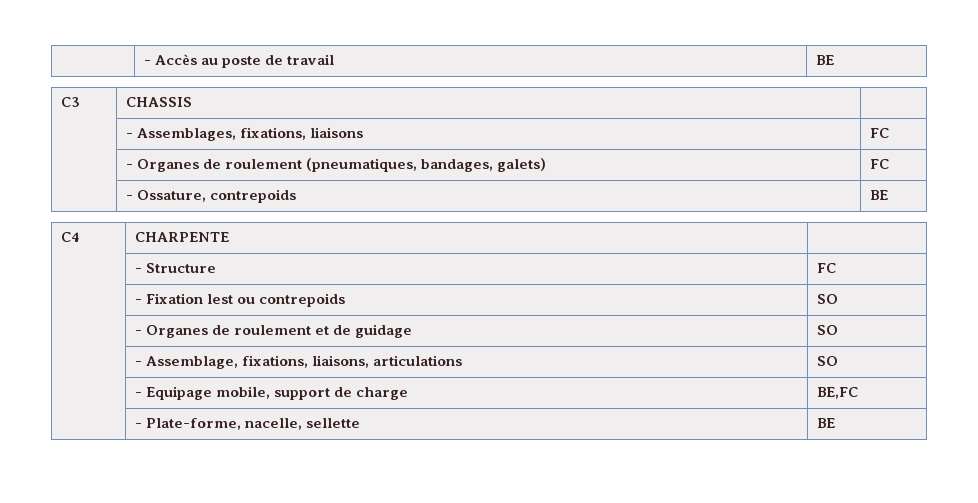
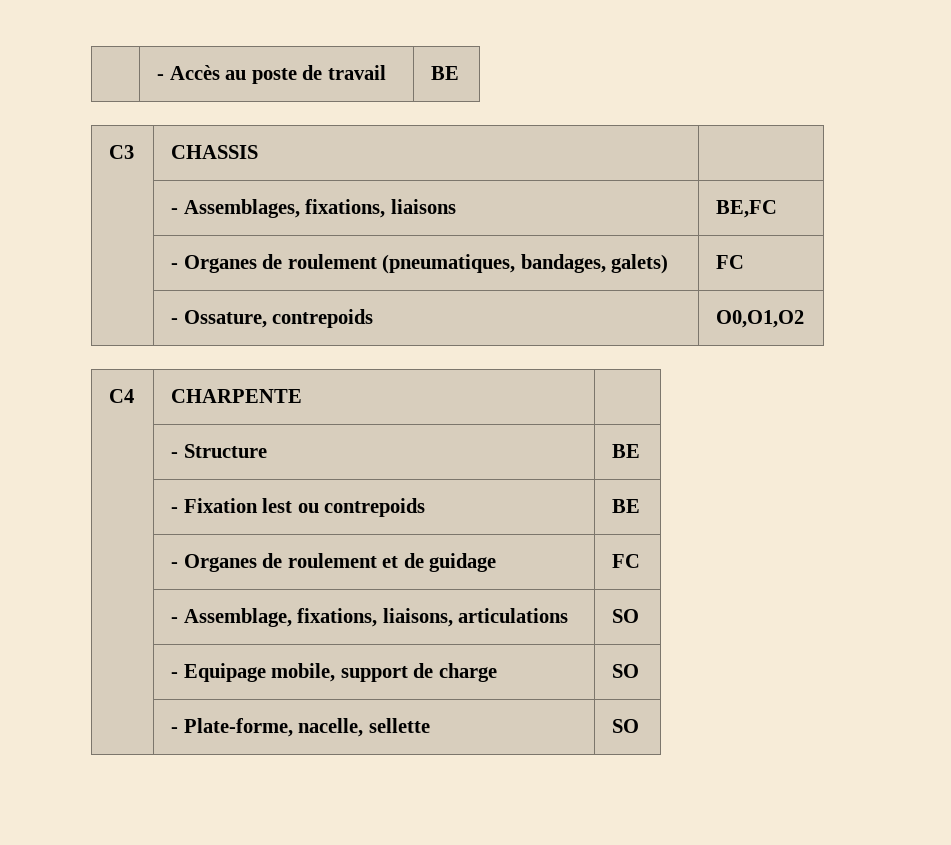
[869,128,889,138] FC -> [716,200,778,218] BE,FC
[869,190,888,200] BE -> [716,310,805,328] O0,O1,O2
[816,263,836,273] FC -> [612,444,641,458] BE
[816,294,838,304] SO -> [612,499,641,513] BE
[816,325,838,335] SO -> [612,554,641,568] FC
[816,387,858,399] BE,FC -> [612,664,640,678] SO
[816,418,835,428] BE -> [612,719,640,733] SO

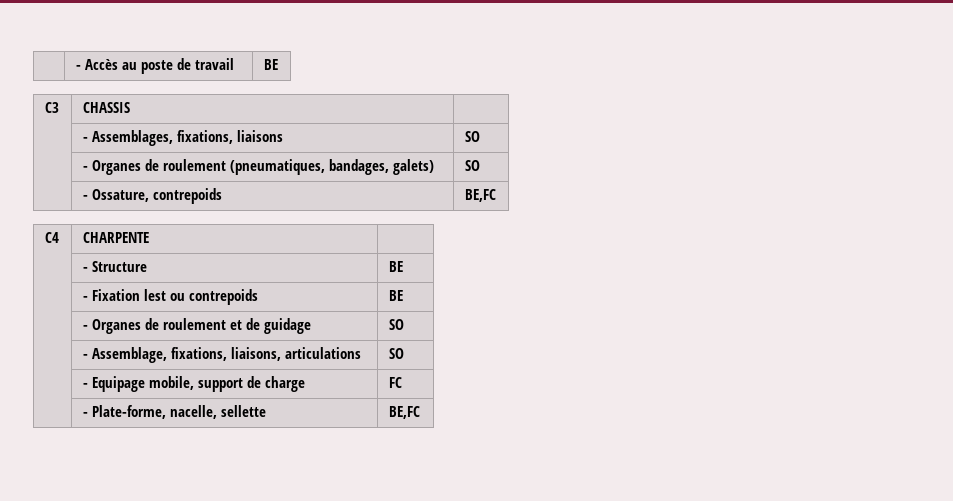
[716,200,778,218] BE,FC -> [464,131,480,142] SO
[716,255,745,269] FC -> [464,160,480,171] SO
[716,310,805,328] O0,O1,O2 -> [464,189,496,202] BE,FC
[612,554,641,568] FC -> [388,319,404,330] SO
[612,664,640,678] SO -> [388,377,402,388] FC
[612,719,640,733] SO -> [388,406,420,419] BE,FC

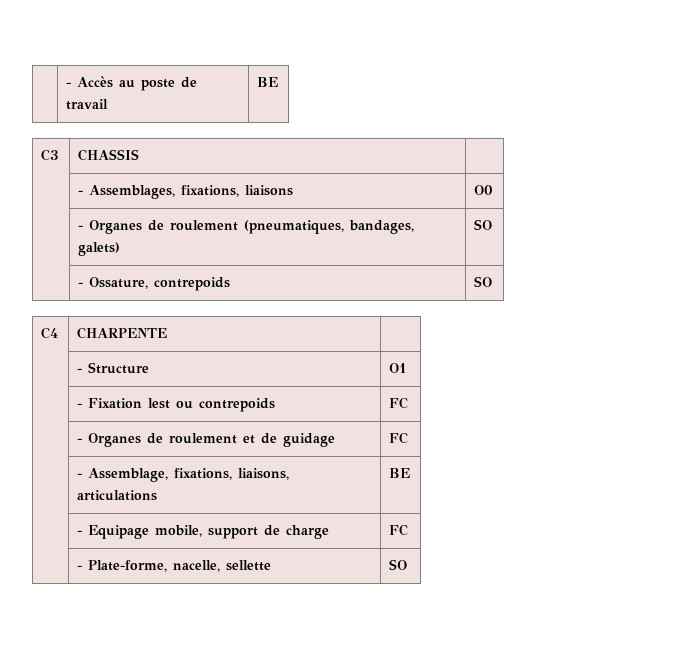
[464,131,480,142] SO -> [474,185,494,195] O0
[464,189,496,202] BE,FC -> [474,276,493,287] SO
[388,261,403,272] BE -> [389,363,407,373] O1
[388,290,403,301] BE -> [389,397,409,409] FC
[388,319,404,330] SO -> [389,432,409,444] FC
[388,348,404,359] SO -> [389,468,411,478] BE
[388,406,420,419] BE,FC -> [389,559,408,570] SO

